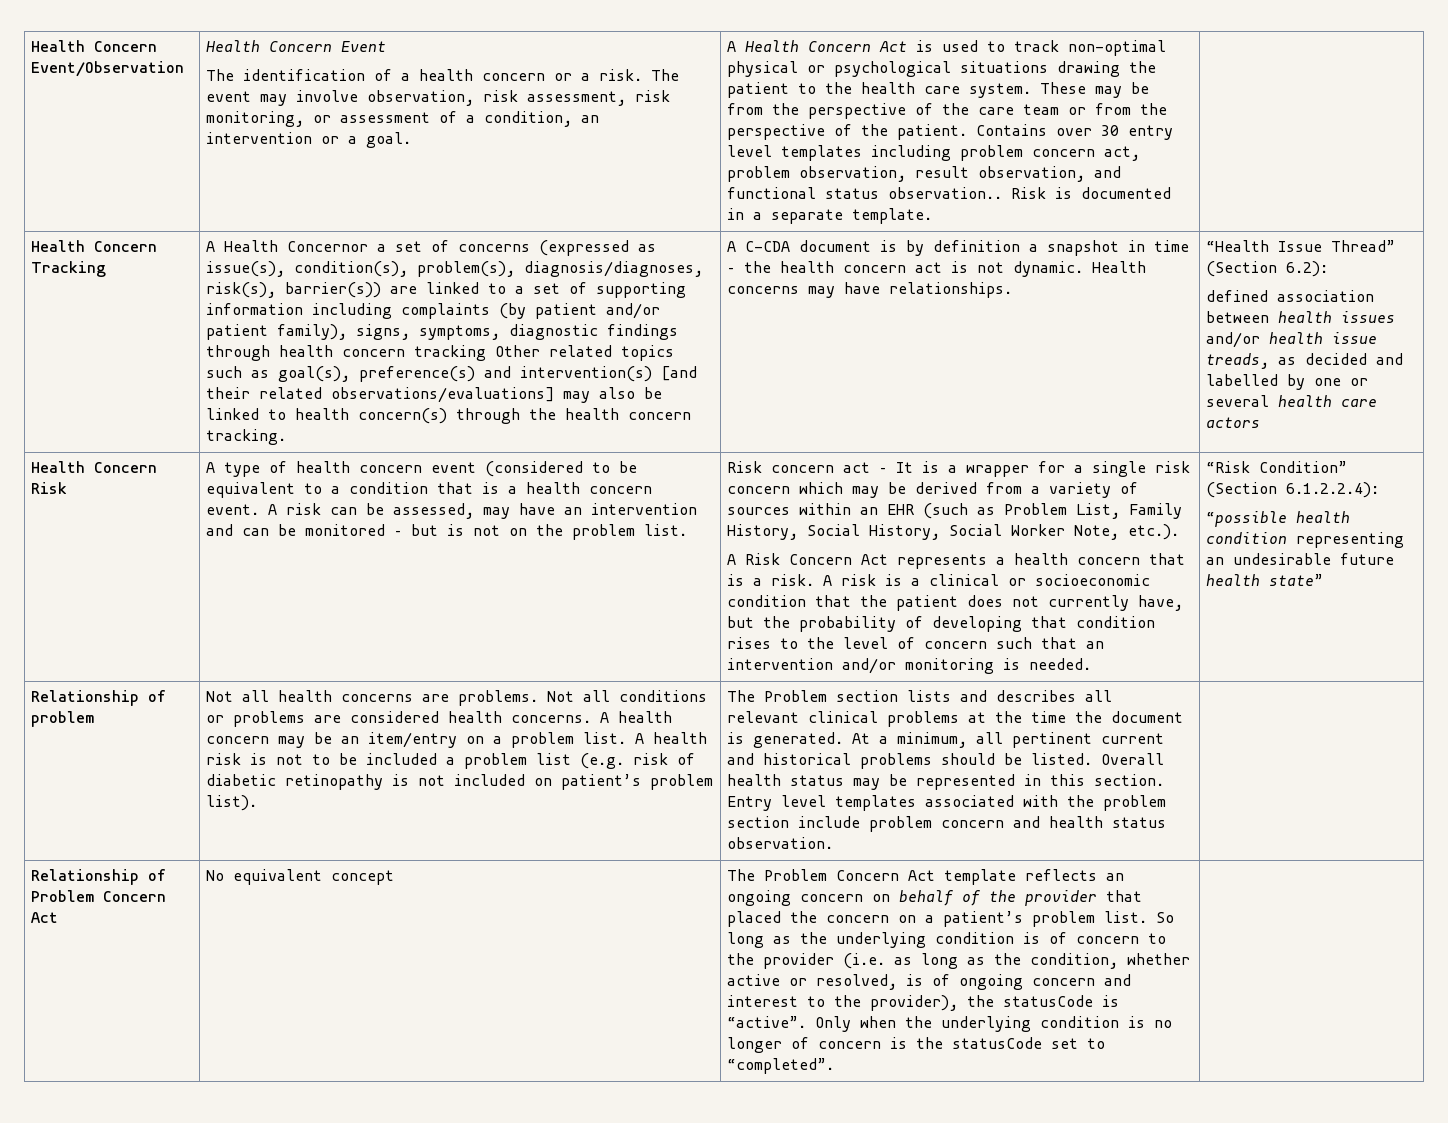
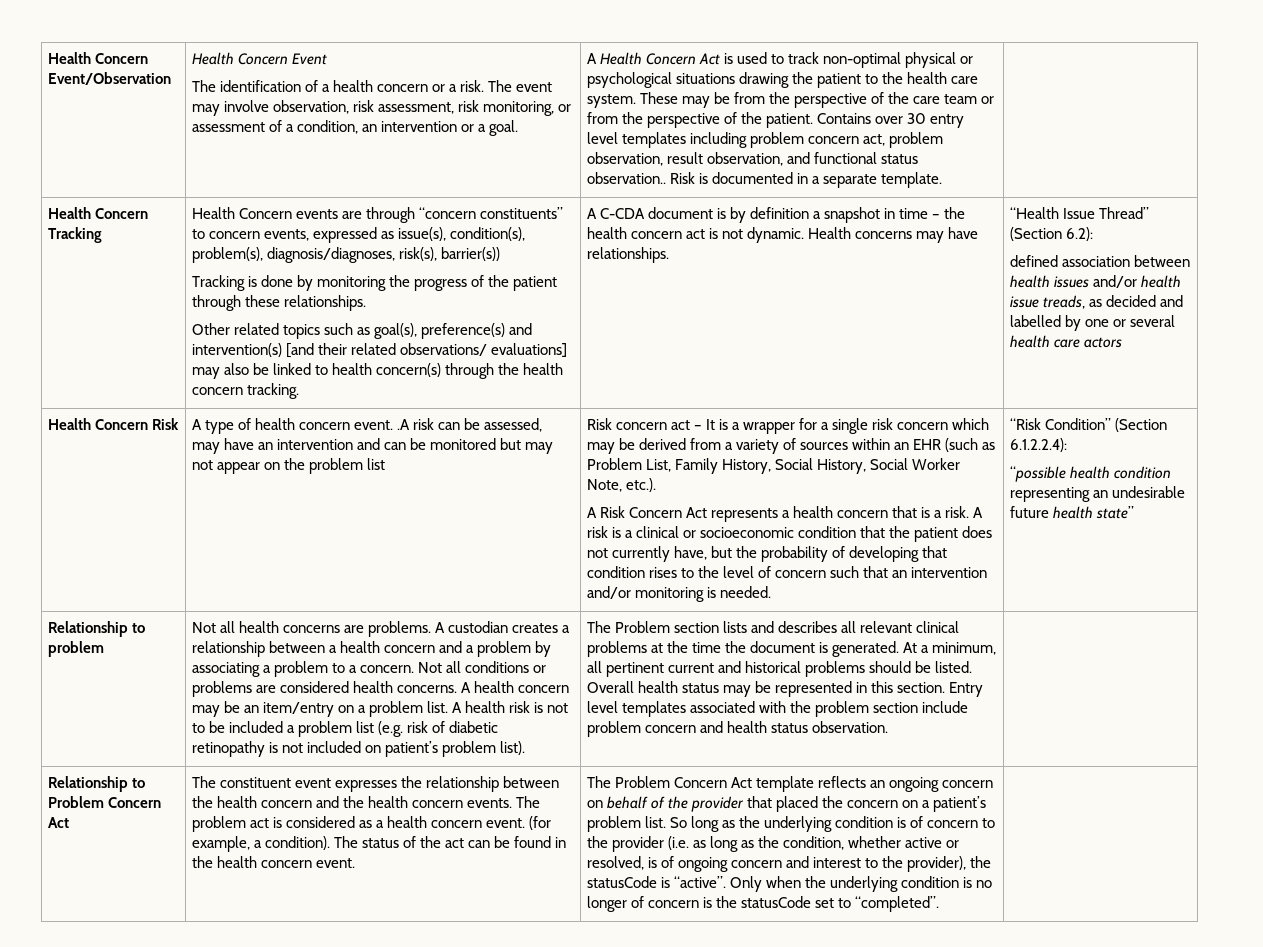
[206,240,630,256] A Health Concernor a set of concerns (expressed -> [191,207,564,223] [191,227,377,243] Health Concern events are through “concern constituents” to concern events, expressed
[390,282,687,298] [206,303,661,319] [206,324,679,340] [206,345,487,361] are linked to a set of supporting information including complaints (by patient and/or patient family), signs, symptoms, diagnostic findings through health concern tracking -> [191,275,558,291] [191,295,366,311] // Tracking is done by monitoring the progress of the patient through these relationships. //
[331,387,555,403] observations/evaluations] -> [400,343,568,357] observations/ evaluations]
[431,461,638,477] [206,482,653,498] [206,504,278,515] event (considered to be equivalent to a condition that is a health concern event. A -> [354,419,411,430] event. .A
[394,524,501,536] – but is not -> [500,438,554,454] [191,460,260,474] but may not appear
[644,524,688,536] list. -> [367,458,386,470] list
[148,690,167,702] of -> [131,623,145,633] to
(539, 698) none -> [435,621,571,633] [191,641,552,657] [191,661,415,677] A custodian creates a relationship between a health concern and a problem by associating a problem to a concern.
[148,869,167,881] of -> [131,778,145,788] to
[206,869,395,885] No equivalent concept -> [191,776,560,792] [191,796,541,808] [191,816,552,832] [191,836,567,852] [191,856,355,868] The constituent event expresses the relationship between the health concern and the health concern events. The problem act is considered as a health concern event. (for example, a condition). The status of the act can be found in the health concern event.

